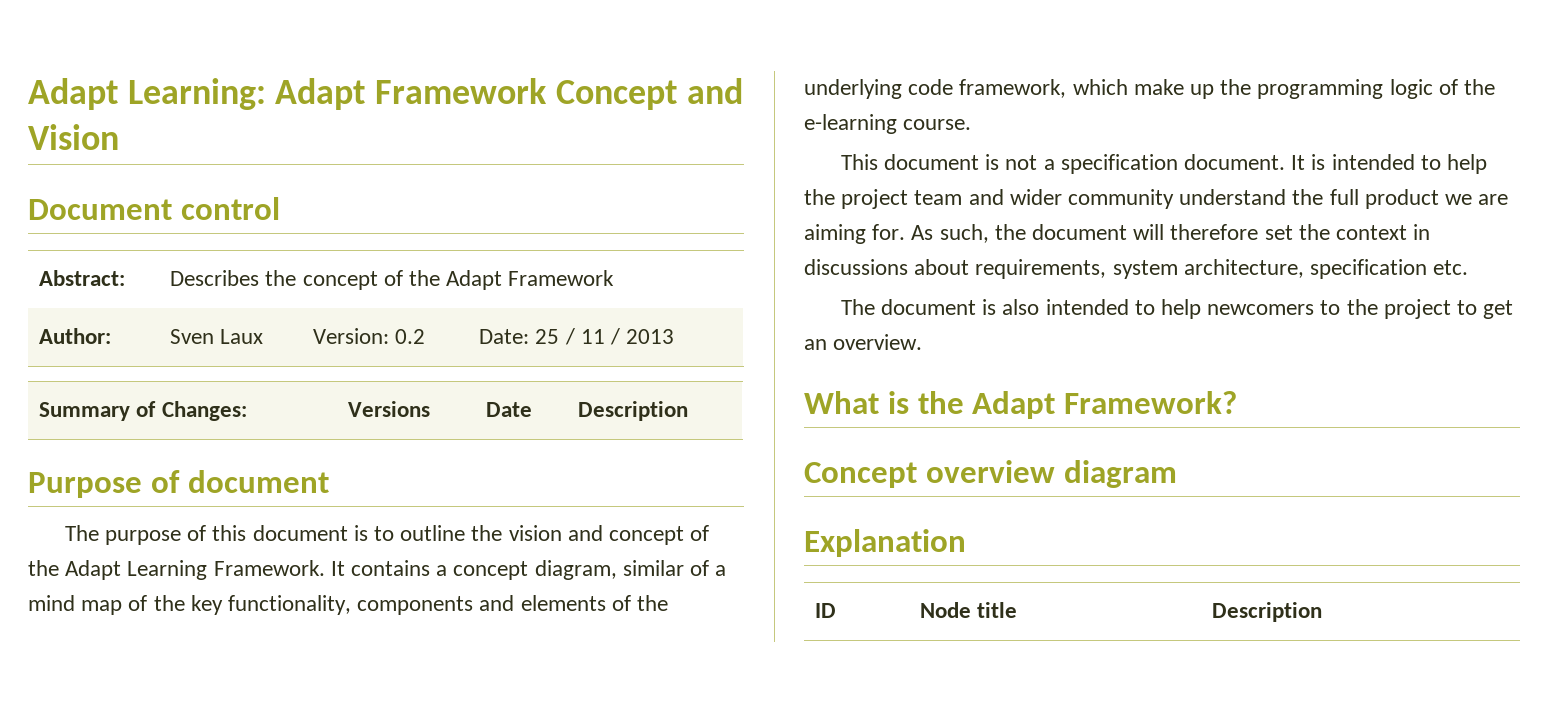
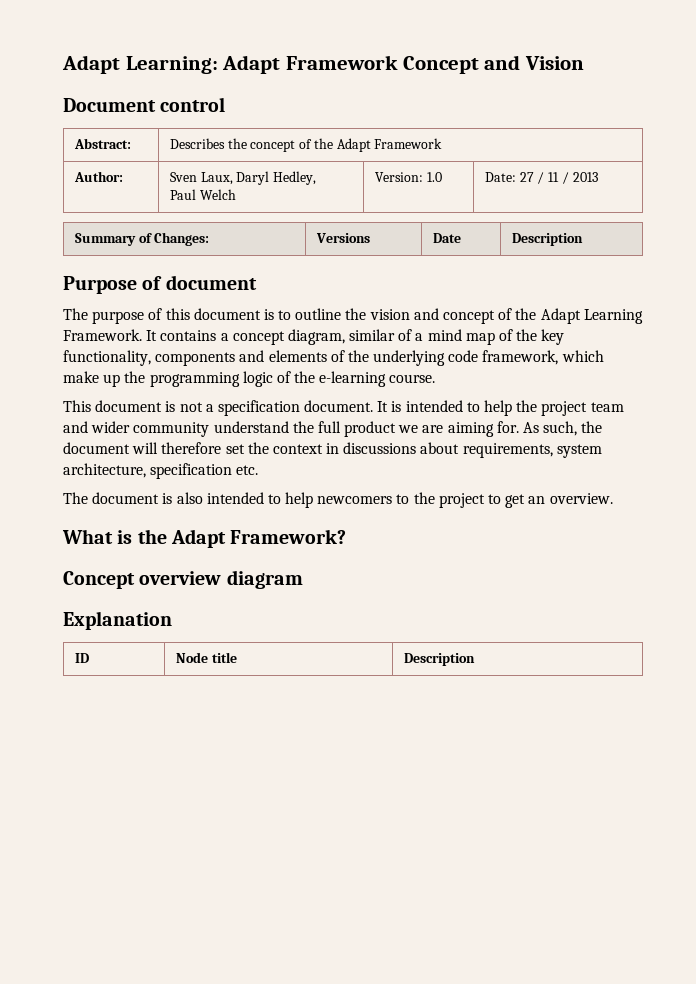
[220,329,264,344] Laux -> [200,171,317,185] [169,189,236,200] Laux, Daryl Hedley, // Paul Welch
[395,329,426,344] 0.2 -> [426,172,442,182] 1.0
[535,329,560,344] 25 -> [519,172,534,182] 27

